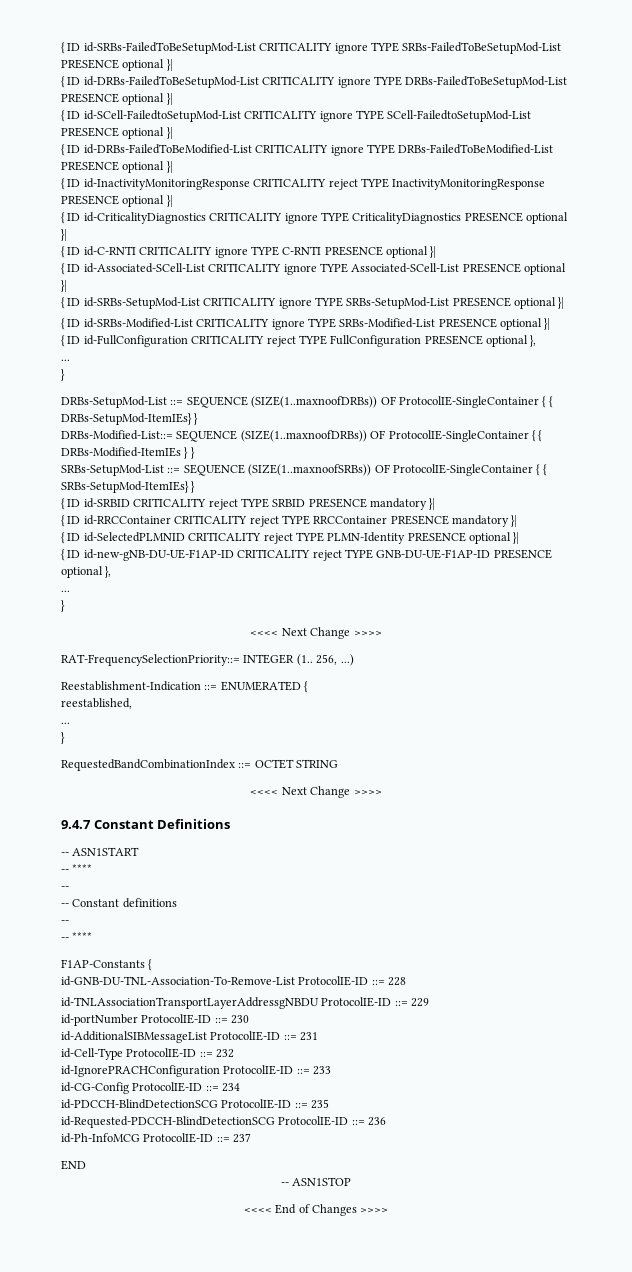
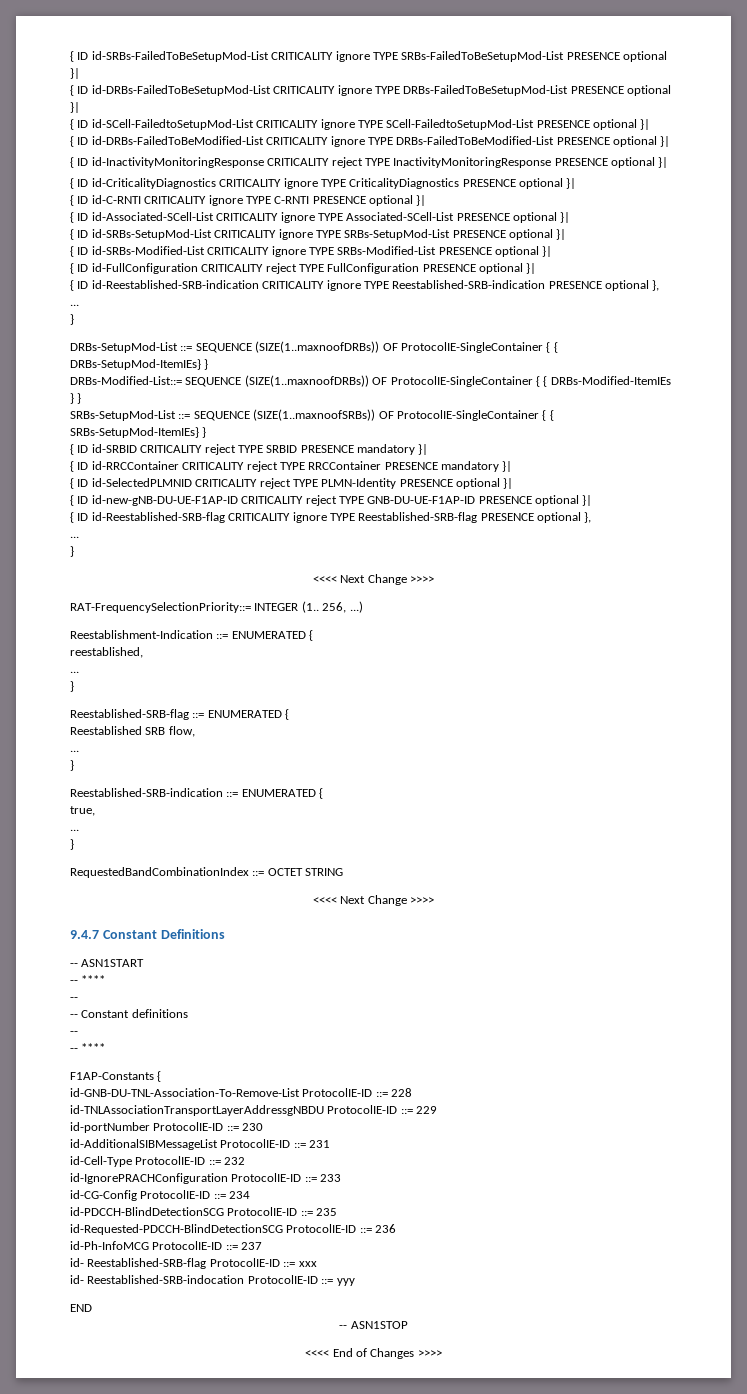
(528, 341) none -> [526,263,537,274] [70,280,649,291] }| // { ID id-Reestablished-SRB-indication CRITICALITY ignore TYPE Reestablished-SRB-indication PRESENCE optional
(103, 572) none -> [582,495,593,506] [70,512,581,523] }| // { ID id-Reestablished-SRB-flag CRITICALITY ignore TYPE Reestablished-SRB-flag PRESENCE optional
(65, 738) none -> [70,709,290,720] [70,726,195,737] [70,750,79,752] [70,760,74,771] [70,788,324,799] [70,806,95,816] [70,829,79,831] [70,839,74,850] // Reestablished-SRB-flag ::= ENUMERATED { // Reestablished SRB flow, // ... // } // Reestablished-SRB-indication ::= ENUMERATED { // true, // ... // }
(252, 1138) none -> [70,1258,317,1269] [70,1275,355,1286] // id- Reestablished-SRB-flag ProtocolIE-ID ::= xxx // id- Reestablished-SRB-indocation ProtocolIE-ID ::= yyy

